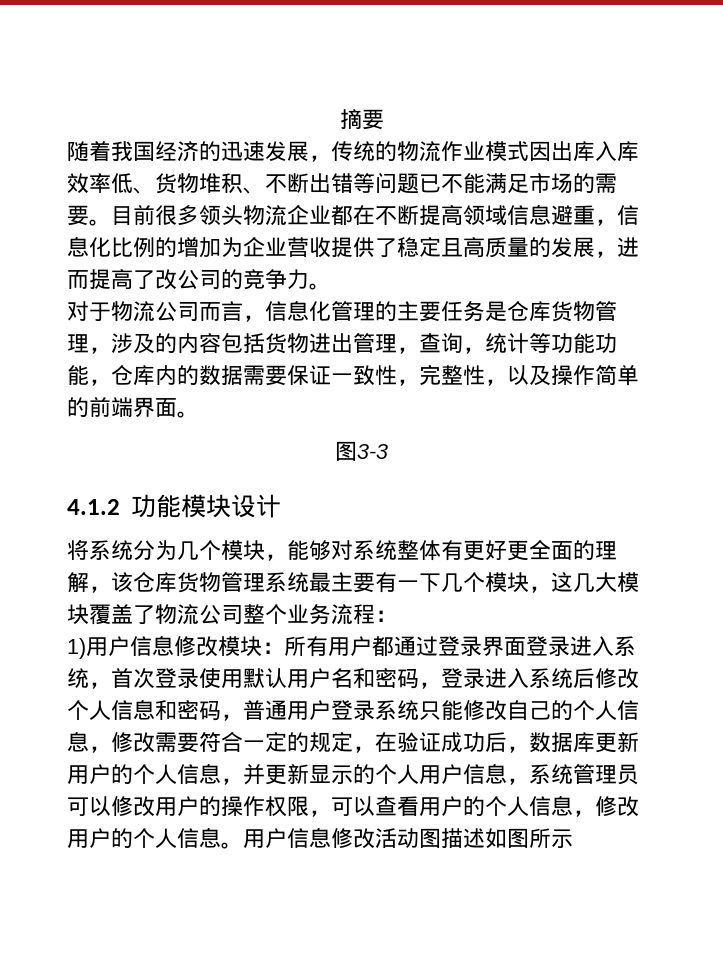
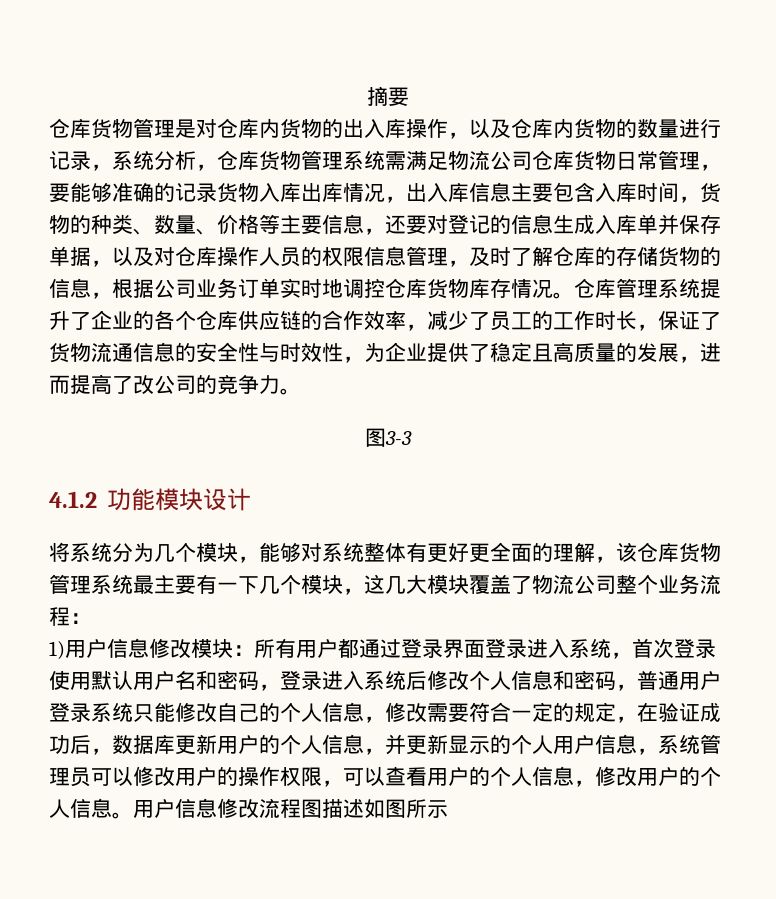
[67,141,639,162] [67,172,617,194] [67,204,639,226] [67,236,331,258] 随着我国经济的迅速发展，传统的物流作业模式因出库入库效率低、货物堆积、不断出错等问题已不能满足市场的需要。目前很多领头物流企业都在不断提高领域信息避重，信息化比例的增加为企业营收 -> [49,118,721,139] [49,150,721,171] [49,182,721,203] [49,214,721,235] [49,246,721,267] [49,278,721,299] [49,310,721,331] [49,342,427,363] 仓库货物管理是对仓库内货物的出入库操作，以及仓库内货物的数量进行记录，系统分析，仓库货物管理系统需满足物流公司仓库货物日常管理，要能够准确的记录货物入库出库情况，出入库信息主要包含入库时间，货物的种类、数量、价格等主要信息，还要对登记的信息生成入库单并保存单据，以及对仓库操作人员的权限信息管理，及时了解仓库的存储货物的信息，根据公司业务订单实时地调控仓库货物库存情况。仓库管理系统提升了企业的各个仓库供应链的合作效率，减少了员工的工作时长，保证了货物流通信息的安全性与时效性，为企业
[67,300,617,322] [67,333,617,354] [67,364,639,386] [67,396,199,418] // 对于物流公司而言，信息化管理的主要任务是仓库货物管理，涉及的内容包括货物进出管理，查询，统计等功能功能，仓库内的数据需要保证一致性，完整性，以及操作简单的前端界面。 -> (301, 391) none
[375,828,419,848] 活动 -> [259,798,301,818] 流程

